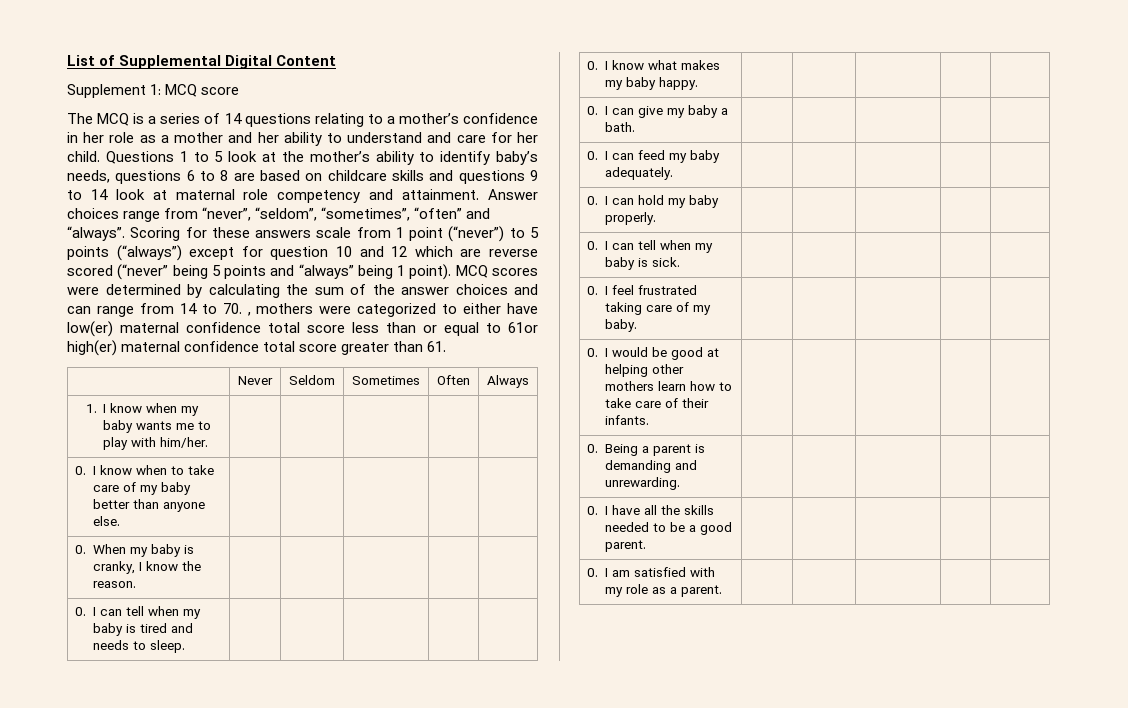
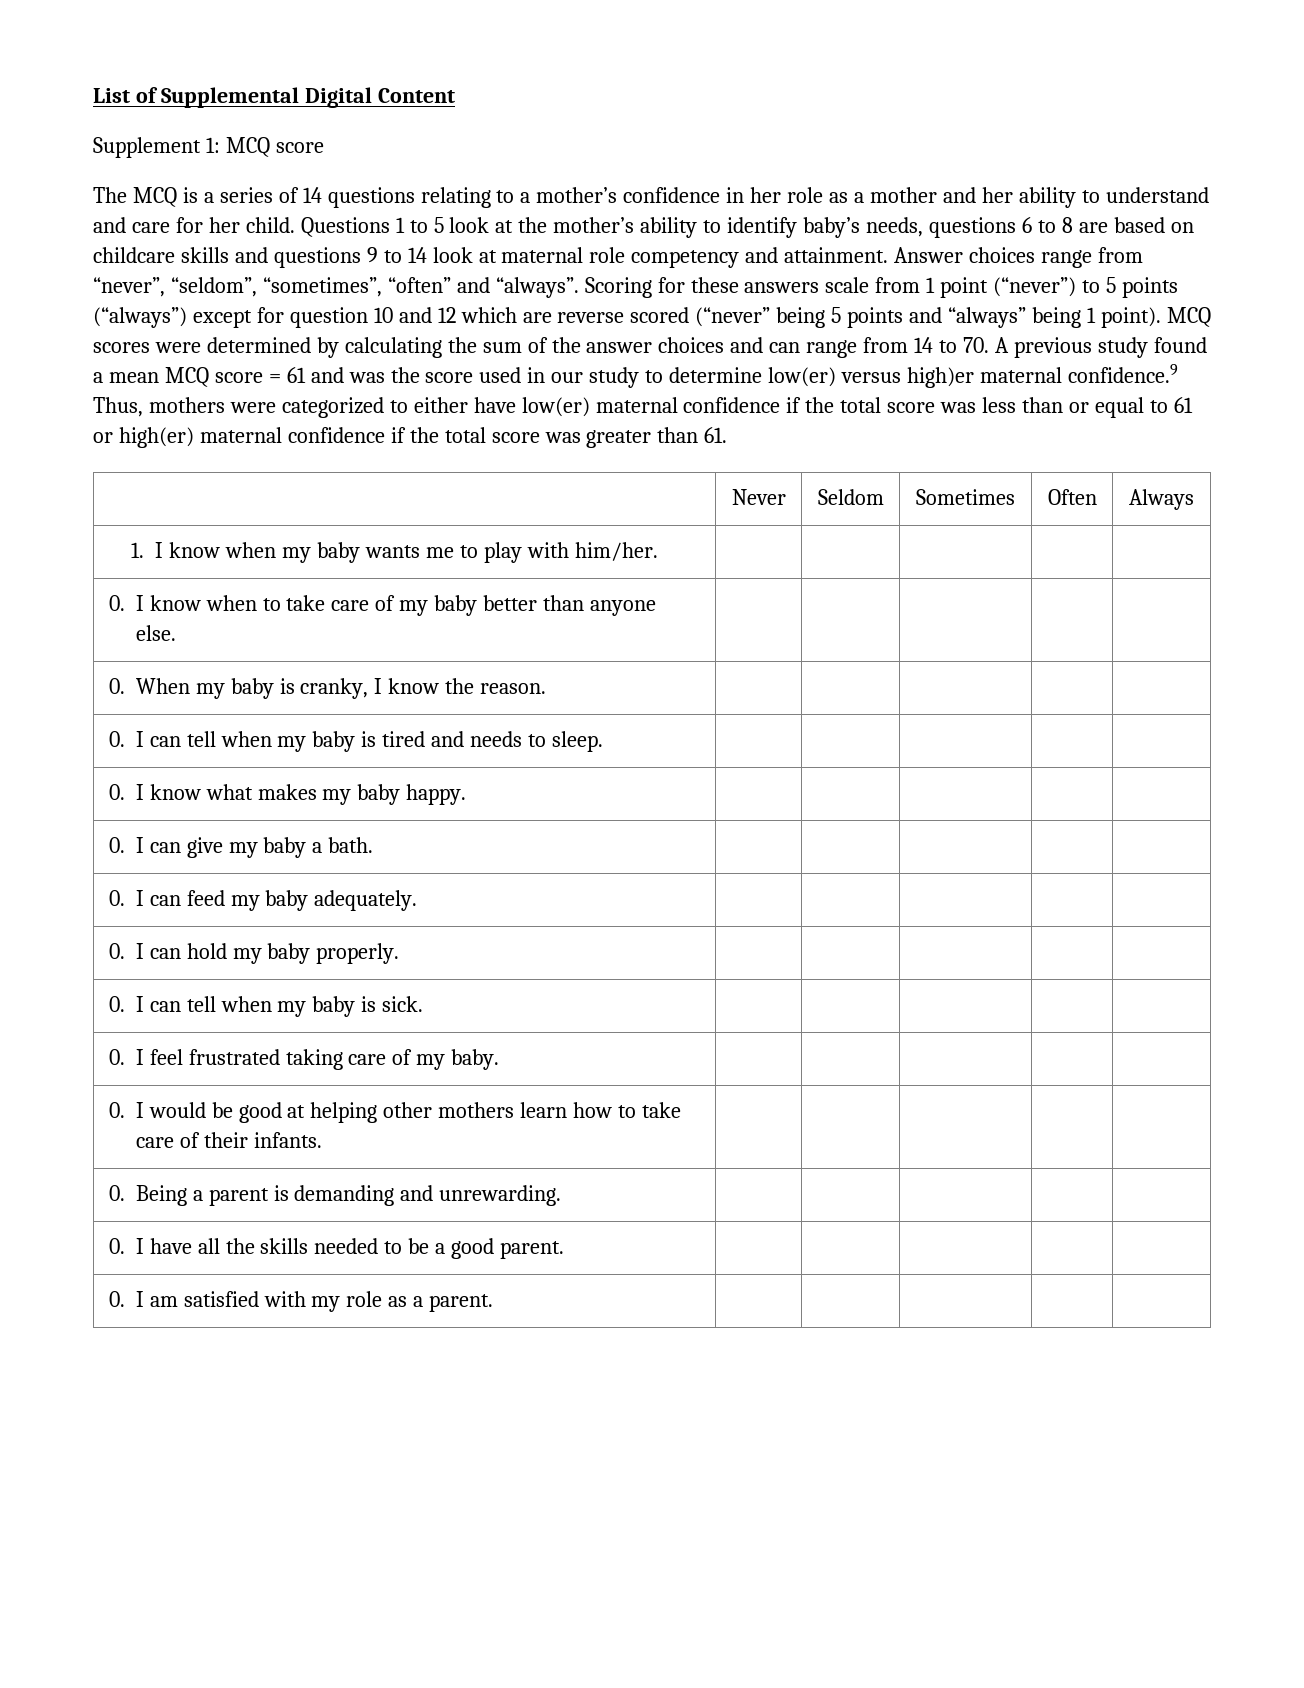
[247,312,251,316] , -> [994,337,1207,358] [93,364,1178,388] [93,397,143,417] A previous study found a mean MCQ score = 61 and was the score used in our study to determine low(er) versus high)er maternal confidence.9 Thus,
[268,322,345,333] total score -> [786,397,977,413] if the total score was
[508,322,538,333] 61or -> [1173,397,1193,413] [93,432,113,443] 61 or
[263,341,338,352] total score -> [390,427,581,443] if the total score was

